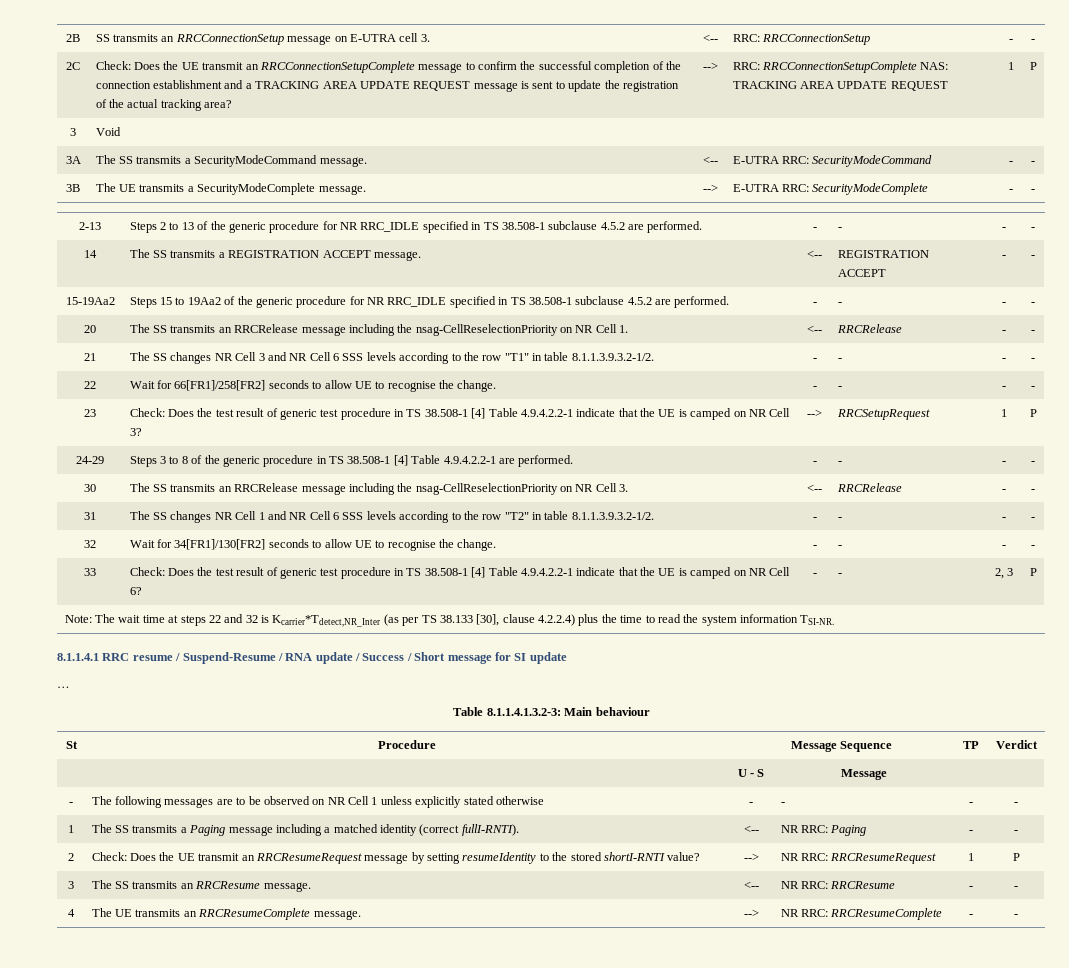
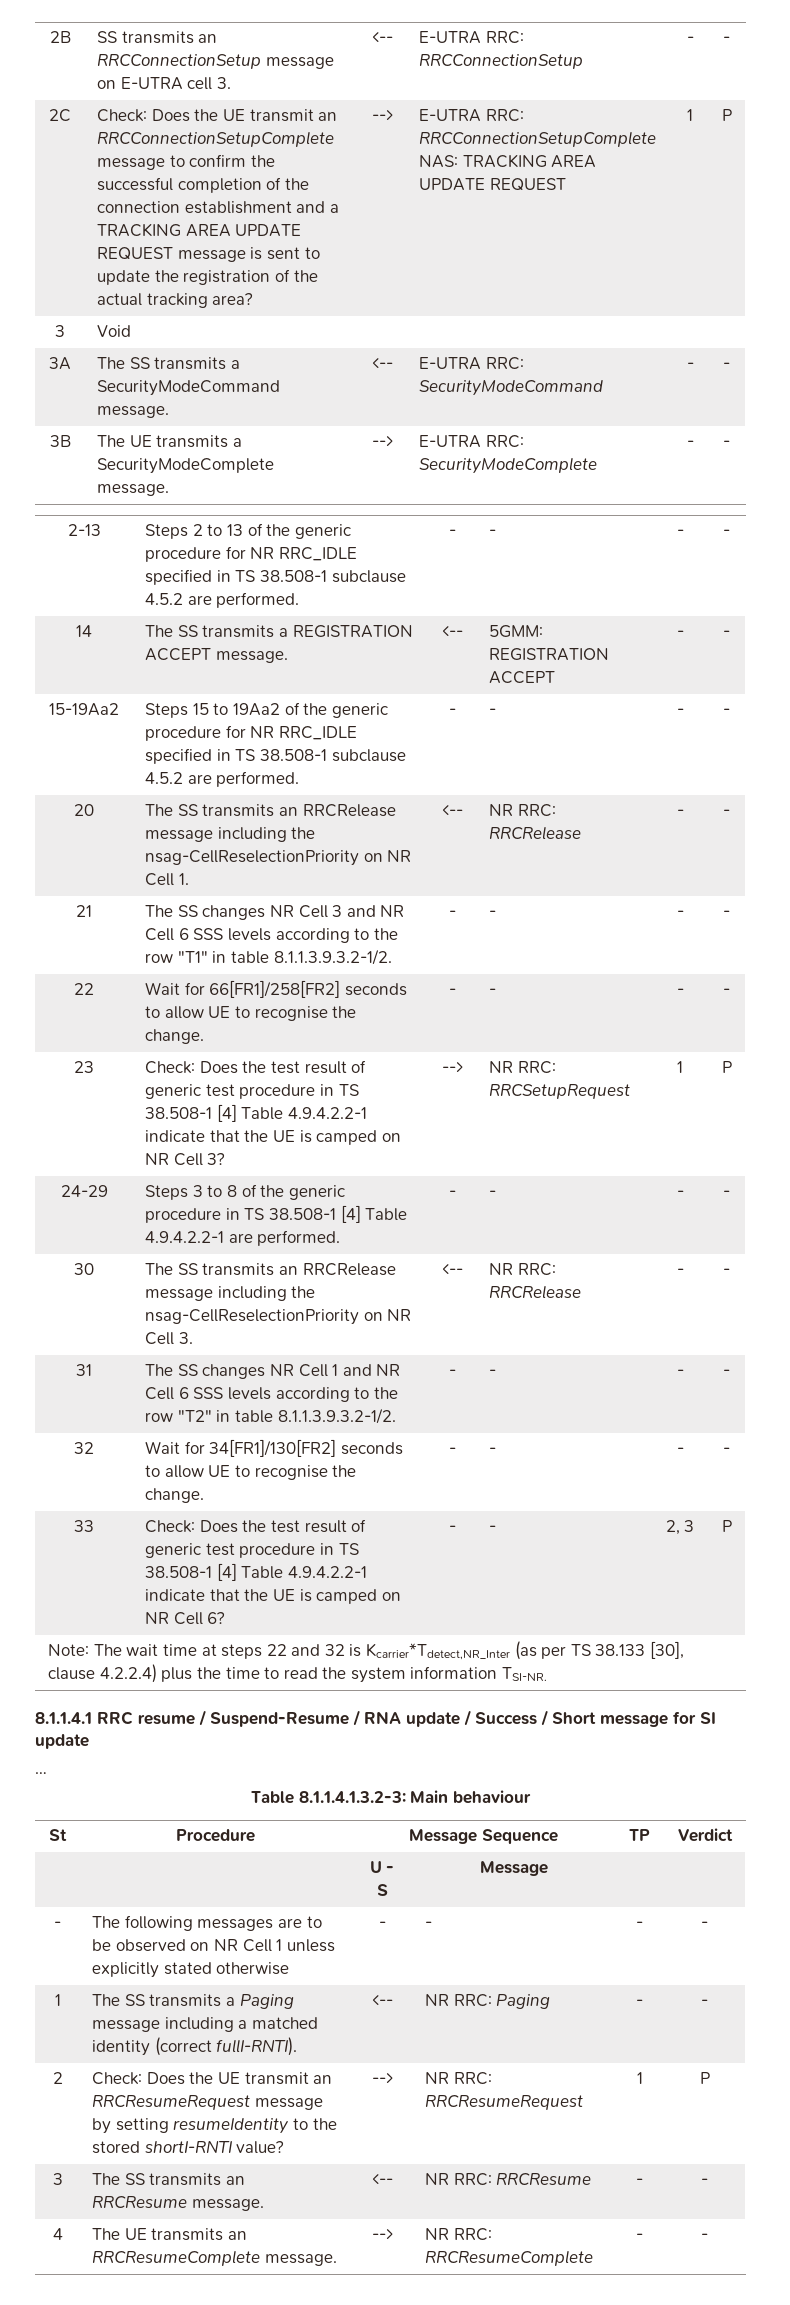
(718, 38) none -> [419,31,482,44] E-UTRA
(718, 66) none -> [419,109,482,122] E-UTRA
(822, 254) none -> [489,625,544,638] 5GMM:
(822, 329) none -> [489,804,556,817] NR RRC:
(822, 413) none -> [489,1061,556,1074] NR RRC:
(822, 488) none -> [489,1263,556,1276] NR RRC:

